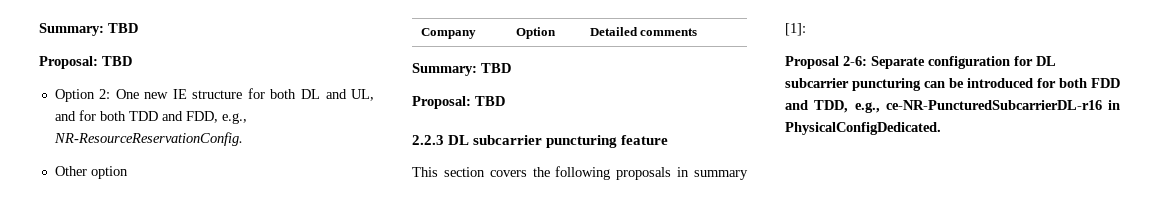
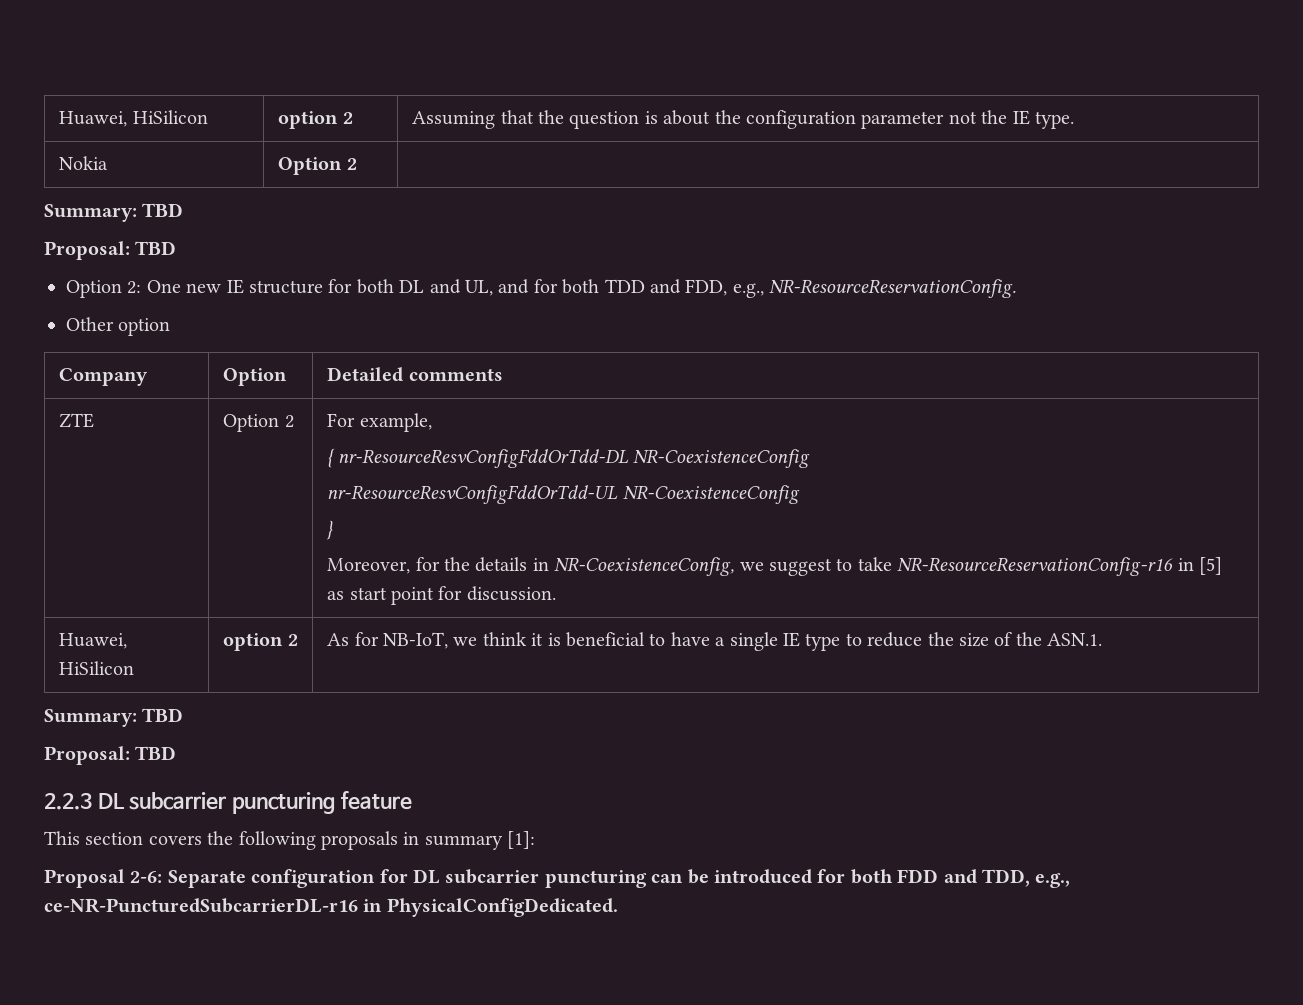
(39, 29) none -> [59,110,208,127] [278,111,353,129] [412,110,1075,129] [59,156,109,170] [278,157,357,175] Huawei, HiSilicon | option 2 | Assuming that the question is about the configuration parameter not the IE type. // Nokia | Option 2 | //
(698, 32) none -> [59,413,95,428] [223,414,294,432] [327,413,432,432] [327,448,811,468] [327,485,800,504] [326,520,334,540] [327,557,1223,576] [327,586,556,605] [59,633,128,649] [59,661,135,675] [223,633,298,651] [327,632,1103,651] // ZTE | Option 2 | For example, // { nr-ResourceResvConfigFddOrTdd-DL NR-CoexistenceConfig // nr-ResourceResvConfigFddOrTdd-UL NR-CoexistenceConfig // } // Moreover, for the details in NR-CoexistenceConfig, we suggest to take NR-ResourceReservationConfig-r16 in [5] as start point for discussion. // Huawei, HiSilicon | option 2 | As for NB-IoT, we think it is beneficial to have a single IE type to reduce the size of the ASN.1.

